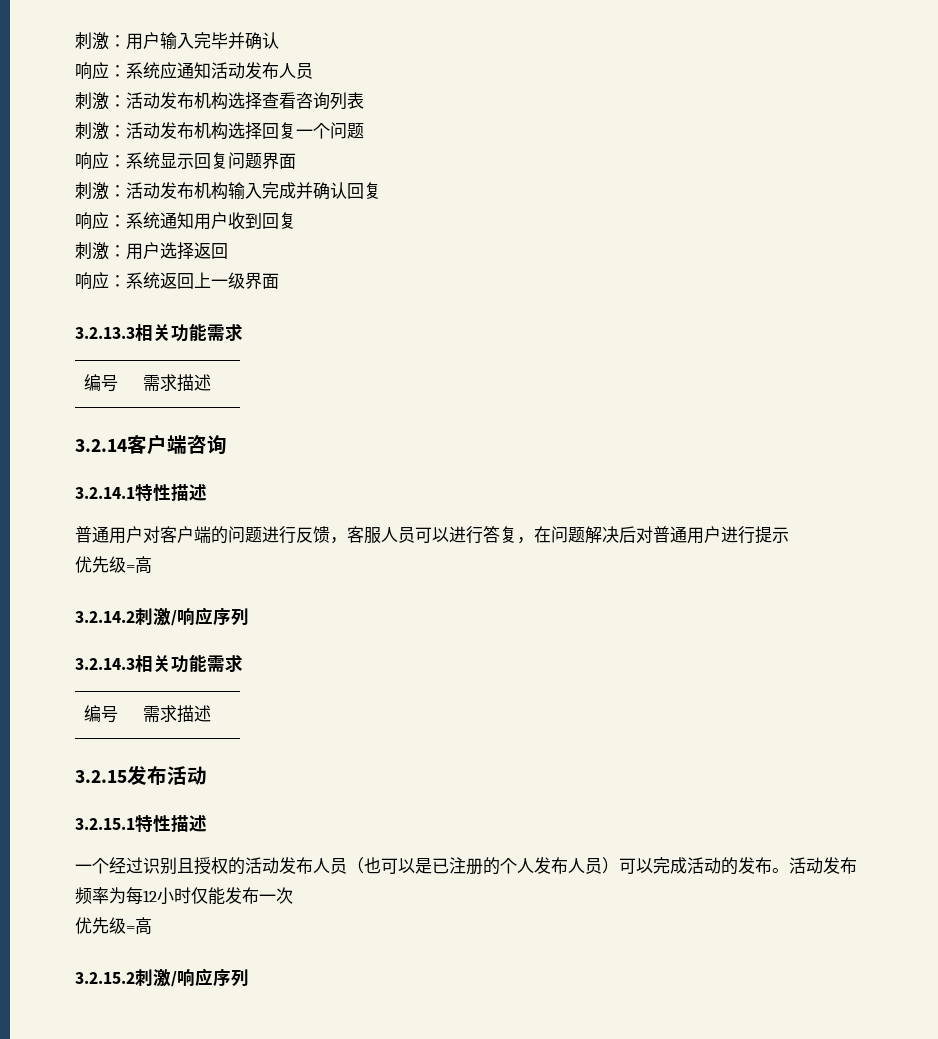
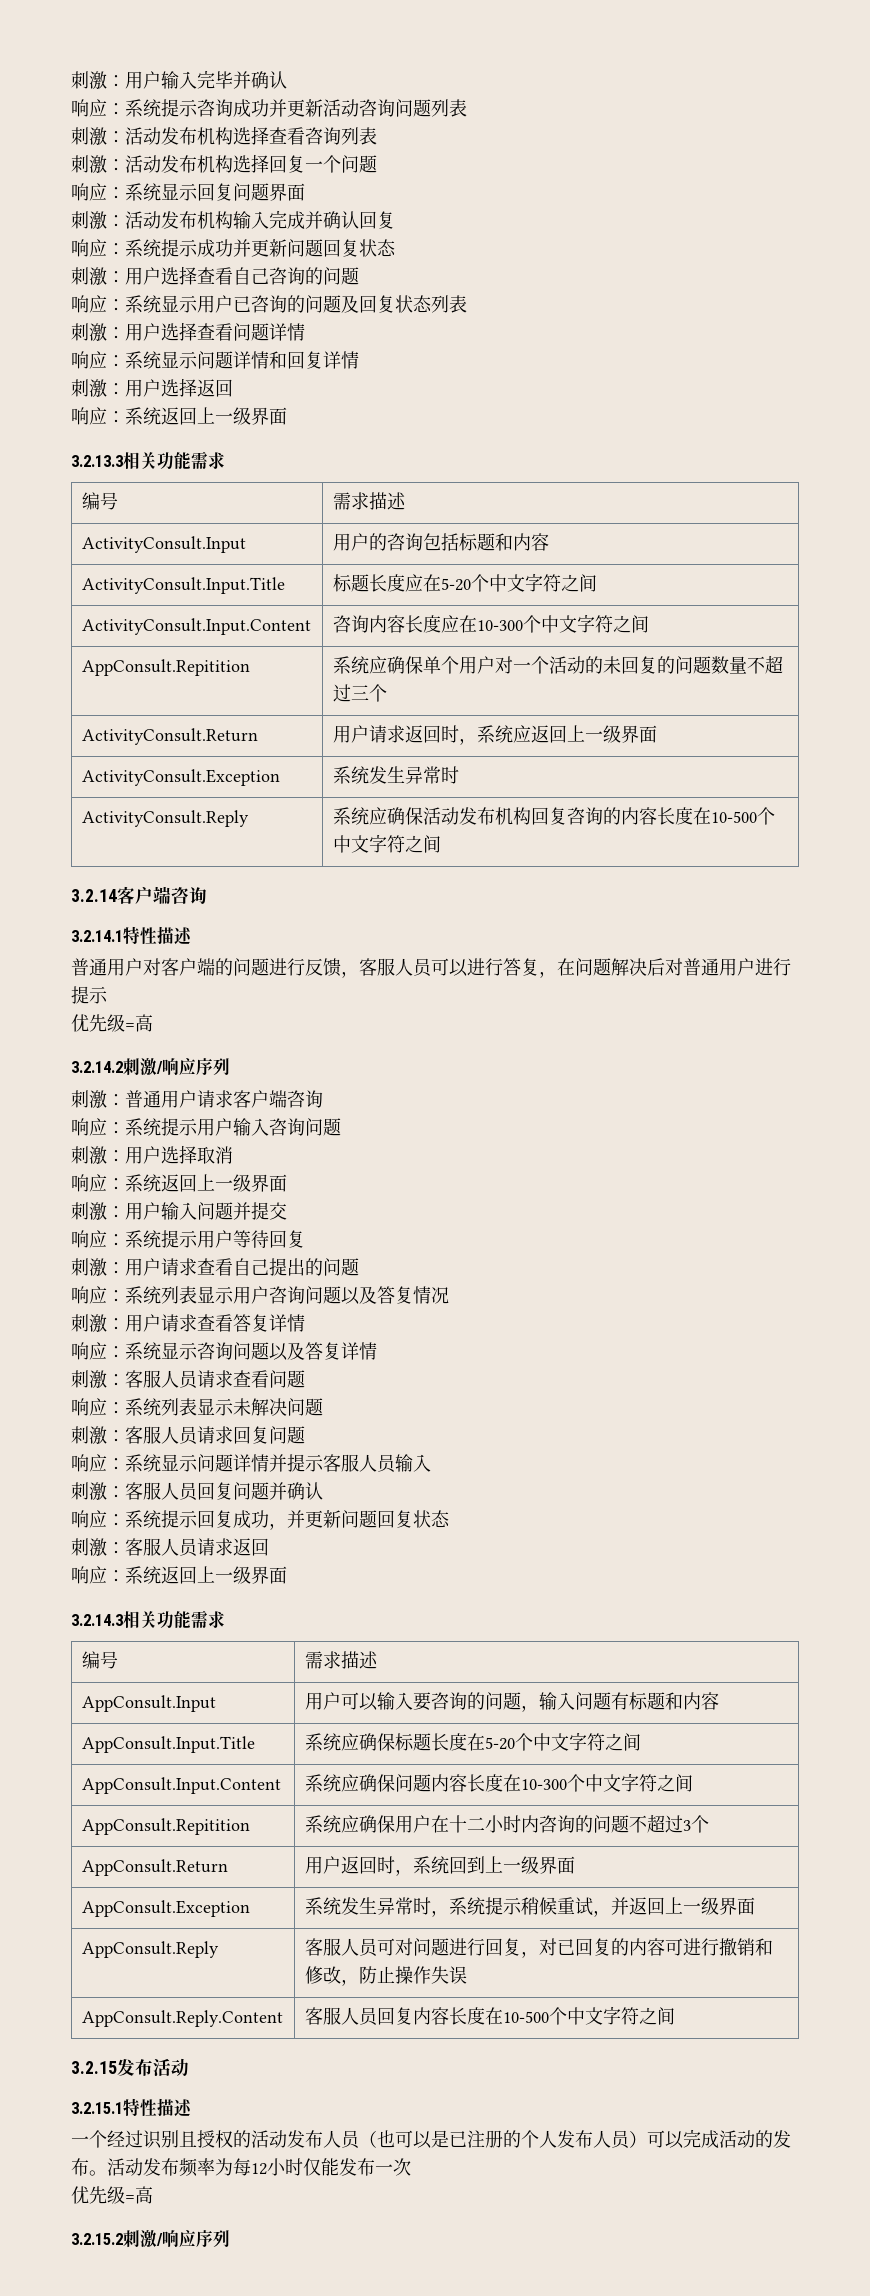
[160,62,313,79] 应通知活动发布人员 -> [161,99,467,117] 提示咨询成功并更新活动咨询问题列表
[160,212,296,230] 通知用户收到回复 -> [161,239,396,257] [71,266,359,286] [71,295,467,313] [71,322,305,342] [71,351,359,369] 提示成功并更新问题回复状态 // 刺激：用户选择查看自己咨询的问题 // 响应：系统显示用户已咨询的问题及回复状态列表 // 刺激：用户选择查看问题详情 // 响应：系统显示问题详情和回复详情
(212, 382) none -> [81,536,246,553] [332,533,549,551] [81,577,285,594] [332,573,597,592] [81,618,311,635] [332,614,649,633] [81,659,250,676] [332,655,783,674] [332,684,387,702] [81,728,258,745] [332,725,657,745] [81,769,280,786] [332,766,459,784] [81,810,249,827] [332,807,775,825] [332,834,441,853] // ActivityConsult.Input | 用户的咨询包括标题和内容 // ActivityConsult.Input.Title | 标题长度应在5-20个中文字符之间 // ActivityConsult.Input.Content | 咨询内容长度应在10-300个中文字符之间 // AppConsult.Repitition | 系统应确保单个用户对一个活动的未回复的问题数量不超过三个 // ActivityConsult.Return | 用户请求返回时，系统应返回上一级界面 // ActivityConsult.Exception | 系统发生异常时 // ActivityConsult.Reply | 系统应确保活动发布机构回复咨询的内容长度在10-500个中文字符之间
(249, 617) none -> [71,1090,323,1109] [71,1118,341,1136] [71,1145,233,1165] [71,1174,287,1192] [71,1202,287,1221] [71,1230,305,1248] [71,1258,359,1277] [71,1286,449,1305] [71,1314,305,1333] [71,1342,377,1361] [71,1370,305,1389] [71,1398,323,1416] [71,1426,305,1445] [71,1454,431,1473] [71,1482,323,1501] [71,1510,450,1530] [71,1538,269,1557] [71,1566,287,1584] // 刺激：普通用户请求客户端咨询 // 响应：系统提示用户输入咨询问题 // 刺激：用户选择取消 // 响应：系统返回上一级界面 // 刺激：用户输入问题并提交 // 响应：系统提示用户等待回复 // 刺激：用户请求查看自己提出的问题 // 响应：系统列表显示用户咨询问题以及答复情况 // 刺激：用户请求查看答复详情 // 响应：系统显示咨询问题以及答复详情 // 刺激：客服人员请求查看问题 // 响应：系统列表显示未解决问题 // 刺激：客服人员请求回复问题 // 响应：系统显示问题详情并提示客服人员输入 // 刺激：客服人员回复问题并确认 // 响应：系统提示回复成功，并更新问题回复状态 // 刺激：客服人员请求返回 // 响应：系统返回上一级界面
(212, 713) none -> [81,1695,216,1712] [304,1692,719,1712] [81,1736,255,1753] [304,1732,641,1751] [81,1777,281,1794] [304,1773,693,1792] [81,1818,250,1835] [304,1814,709,1833] [81,1859,228,1876] [304,1856,575,1876] [81,1900,250,1917] [304,1897,755,1917] [81,1941,219,1958] [304,1938,773,1958] [304,1966,467,1986] [81,2010,283,2027] [304,2006,675,2026] // AppConsult.Input | 用户可以输入要咨询的问题，输入问题有标题和内容 // AppConsult.Input.Title | 系统应确保标题长度在5-20个中文字符之间 // AppConsult.Input.Content | 系统应确保问题内容长度在10-300个中文字符之间 // AppConsult.Repitition | 系统应确保用户在十二小时内咨询的问题不超过3个 // AppConsult.Return | 用户返回时，系统回到上一级界面 // AppConsult.Exception | 系统发生异常时，系统提示稍候重试，并返回上一级界面 // AppConsult.Reply | 客服人员可对问题进行回复，对已回复的内容可进行撤销和修改，防止操作失误 // AppConsult.Reply.Content | 客服人员回复内容长度在10-500个中文字符之间

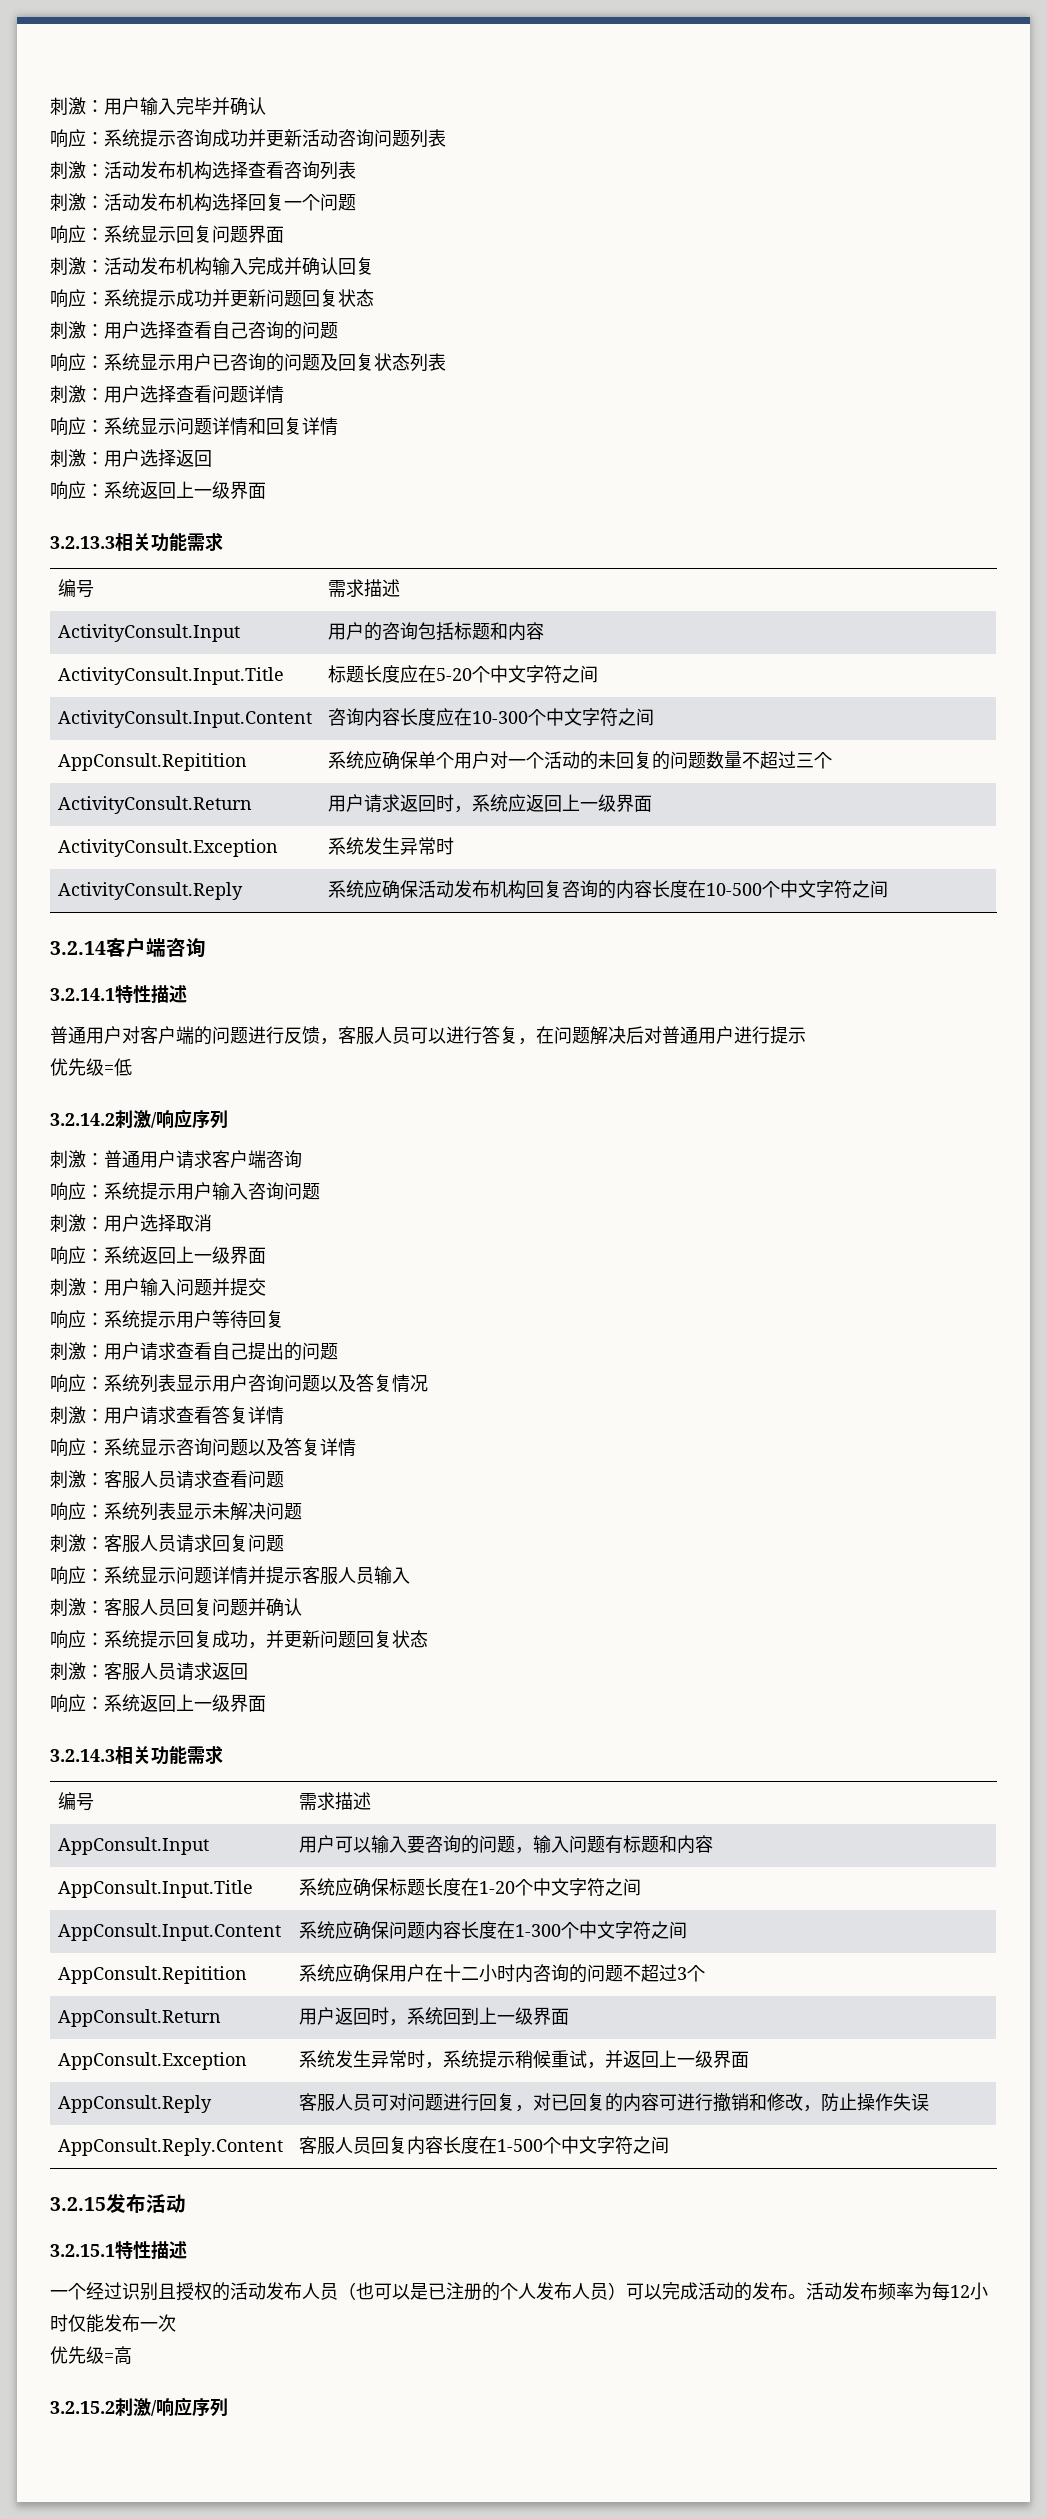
[135,1014,153,1032] 高 -> [114,1058,132,1076] 低
[484,1737,515,1750] 5-20 -> [478,1881,515,1894] 1-20
[520,1779,567,1790] 10-300 -> [514,1924,561,1937] 1-300
[502,2011,549,2023] 10-500 -> [496,2139,543,2152] 1-500

